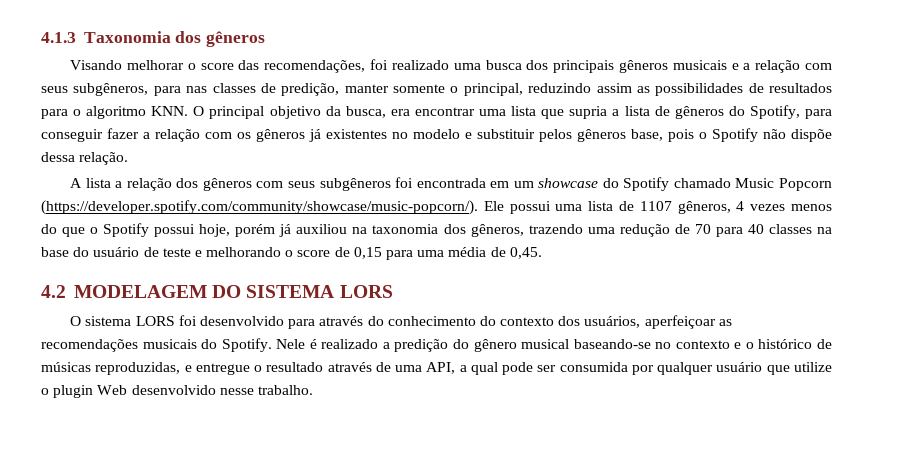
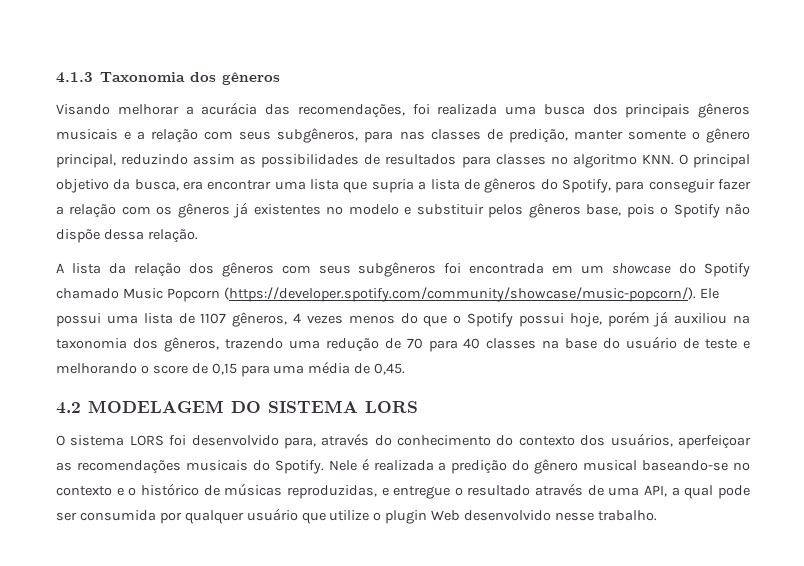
[187,63,234,70] o score -> [185,102,258,115] a acurácia
[391,60,449,70] realizado -> [437,104,498,115] realizada
(459, 89) none -> [706,128,751,143] gênero
[73,109,82,116] o -> [495,154,568,165] classes no
[115,181,123,188] a -> [108,263,126,274] da
[288,319,316,329] para -> [283,437,316,449] para,
[321,339,379,349] realizado -> [373,460,434,471] realizada

